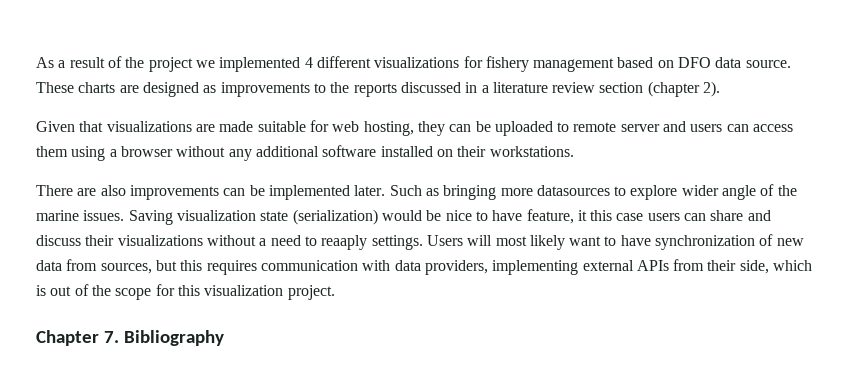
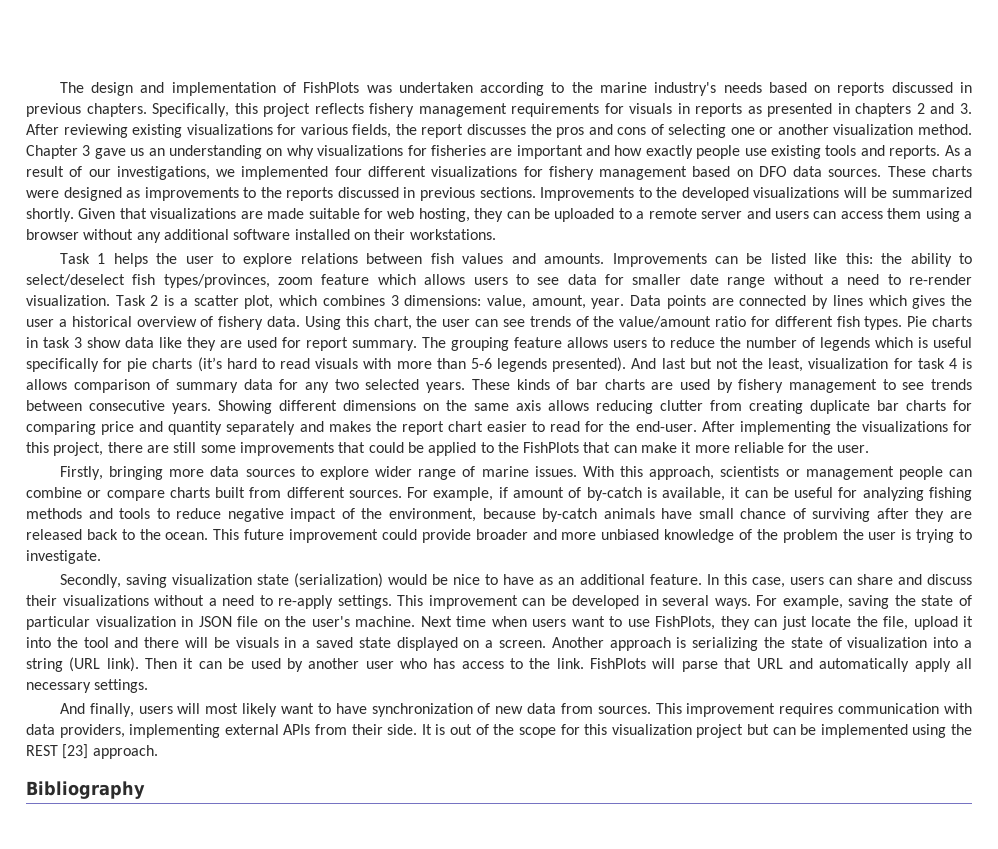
(36, 62) none -> [59,82,972,96] [26,103,972,117] [26,124,972,138] [26,145,941,159] The design and implementation of FishPlots was undertaken according to the marine industry's needs based on reports discussed in previous chapters. Specifically, this project reflects fishery management requirements for visuals in reports as presented in chapters 2 and 3. After reviewing existing visualizations for various fields, the report discusses the pros and cons of selecting one or another visualization method. Chapter 3 gave us an understanding on why visualizations for fisheries are important and how exactly people use existing tools and reports.
[125,57,193,72] the project -> [88,166,210,180] our investigations,
[304,57,313,68] 4 -> [334,166,362,177] four
[745,60,791,68] source. -> [828,169,882,177] sources.
[119,85,139,93] are -> [26,190,59,198] were
[481,81,721,97] a literature review section (chapter 2). // -> [419,187,972,201] [26,208,74,222] previous sections. Improvements to the developed visualizations will be summarized shortly.
(570, 127) none -> [636,211,645,219] a
[36,184,797,200] [36,210,173,225] There are also improvements can be implemented later. Such as bringing more datasources to explore wider angle of the marine issues. Saving -> [59,253,972,267] [26,274,972,288] [26,295,973,309] [26,316,973,330] [26,337,972,351] [26,357,972,372] [26,379,972,393] [26,400,972,414] [26,421,973,435] [26,442,870,456] [59,466,973,480] [26,487,972,501] [26,508,972,522] [26,529,973,543] [26,550,101,564] [59,574,167,588] Task 1 helps the user to explore relations between fish values and amounts. Improvements can be listed like this: the ability to select/deselect fish types/provinces, zoom feature which allows users to see data for smaller date range without a need to re-render visualization. Task 2 is a scatter plot, which combines 3 dimensions: value, amount, year. Data points are connected by lines which gives the user a historical overview of fishery data. Using this chart, the user can see trends of the value/amount ratio for different fish types. Pie charts in task 3 show data like they are used for report summary. The grouping feature allows users to reduce the number of legends which is useful specifically for pie charts (it’s hard to read visuals with more than 5-6 legends presented). And last but not the least, visualization for task 4 is allows comparison of summary data for any two selected years. These kinds of bar charts are used by fishery management to see trends between consecutive years. Showing different dimensions on the same axis allows reducing clutter from creating duplicate bar charts for comparing price and quantity separately and makes the report chart easier to read for the end-user. After implementing the visualizations for this project, there are still some improvements that could be applied to the FishPlots that can make it more reliable for the user. // Firstly, bringing more data sources to explore wider range of marine issues. With this approach, scientists or management people can combine or compare charts built from different sources. For example, if amount of by-catch is available, it can be useful for analyzing fishing methods and tools to reduce negative impact of the environment, because by-catch animals have small chance of surviving after they are released back to the ocean. This future improvement could provide broader and more unbiased knowledge of the problem the user is trying to investigate. // Secondly, saving
[526,209,644,224] feature, it this case -> [539,574,785,588] as an additional feature. In this case,
[321,235,463,250] reaaply settings. Users -> [278,595,972,609] [26,616,973,630] [26,637,972,651] [26,657,973,672] [26,679,149,693] [59,703,173,717] re-apply settings. This improvement can be developed in several ways. For example, saving the state of particular visualization in JSON file on the user's machine. Next time when users want to use FishPlots, they can just locate the file, upload it into the tool and there will be visuals in a saved state displayed on a screen. Another approach is serializing the state of visualization into a string (URL link). Then it can be used by another user who has access to the link. FishPlots will parse that URL and automatically apply all necessary settings. // And finally, users
[100,260,203,274] sources, but this -> [597,703,776,717] sources. This improvement
[739,260,813,274] side, which -> [387,724,432,735] side. It
[287,285,335,300] [36,330,119,346] project. // Chapter 7. -> [696,724,972,738] [26,744,158,759] project but can be implemented using the REST [23] approach. //

